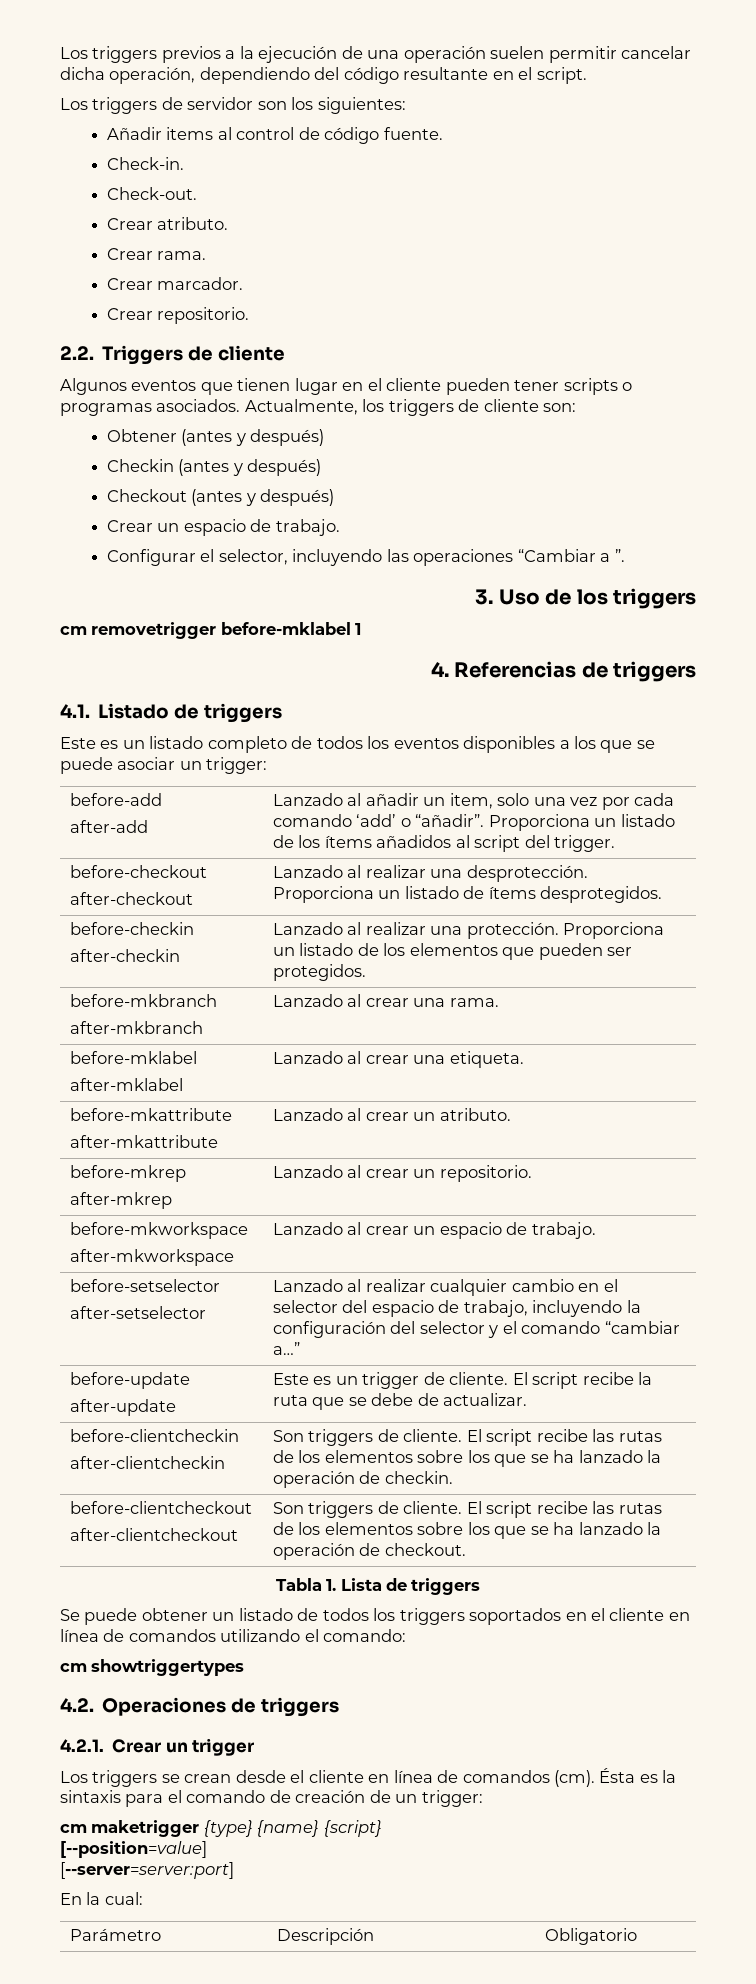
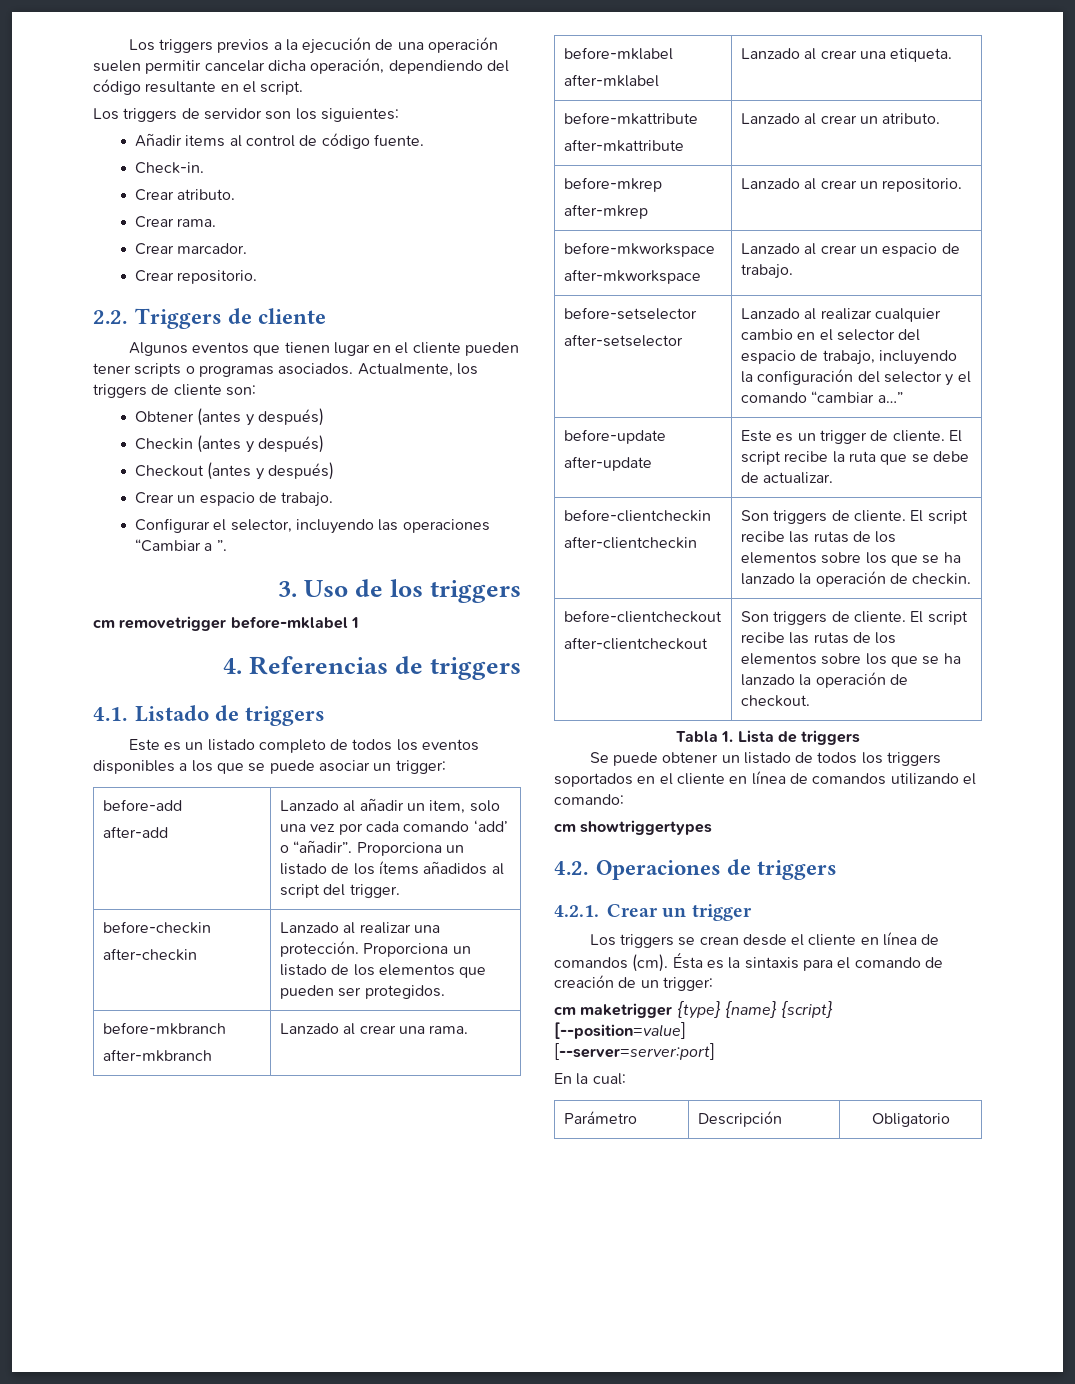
[106,187,197,200] // Check-out. -> (204, 168) none
[70,865,208,878] [70,892,194,905] [273,865,588,882] [273,886,663,903] // before-checkout // after-checkout | Lanzado al realizar una desprotección. Proporciona un listado de ítems desprotegidos. -> (400, 891) none

